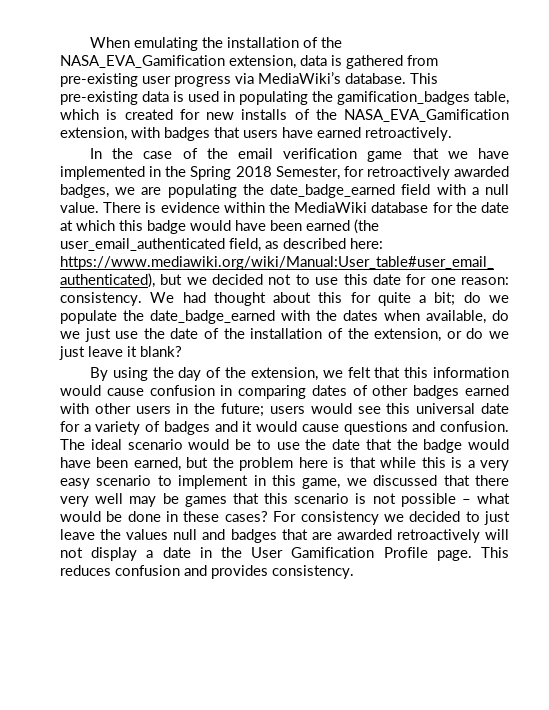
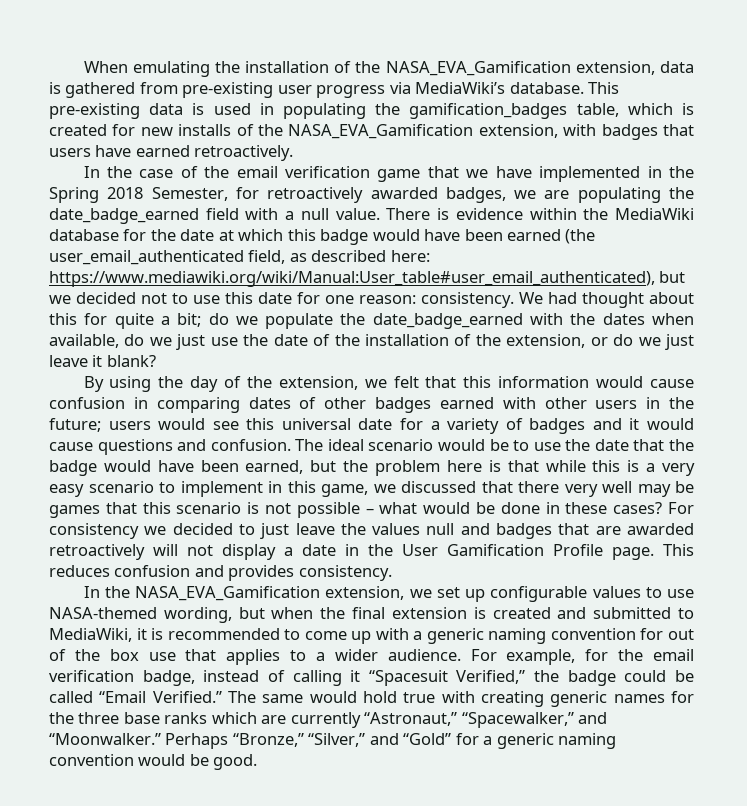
(354, 572) none -> [83,586,694,602] [49,607,694,623] [49,628,695,644] [49,649,694,665] [49,670,694,686] [49,691,694,707] [49,712,608,728] [49,733,617,749] [49,754,258,770] // In the NASA_EVA_Gamification extension, we set up configurable values to use NASA-themed wording, but when the final extension is created and submitted to MediaWiki, it is recommended to come up with a generic naming convention for out of the box use that applies to a wider audience. For example, for the email verification badge, instead of calling it “Spacesuit Verified,” the badge could be called “Email Verified.” The same would hold true with creating generic names for the three base ranks which are currently “Astronaut,” “Spacewalker,” and “Moonwalker.” Perhaps “Bronze,” “Silver,” and “Gold” for a generic naming convention would be good.

